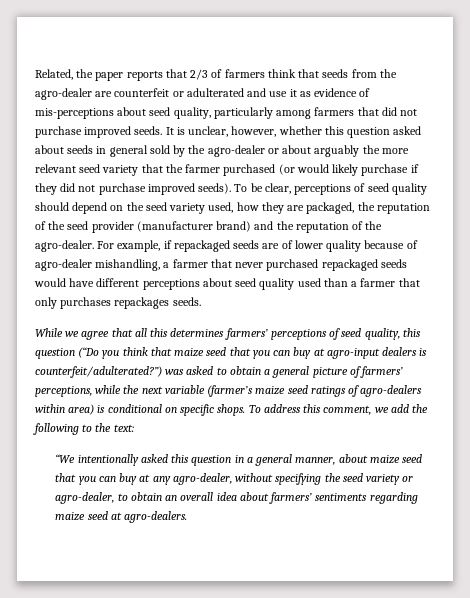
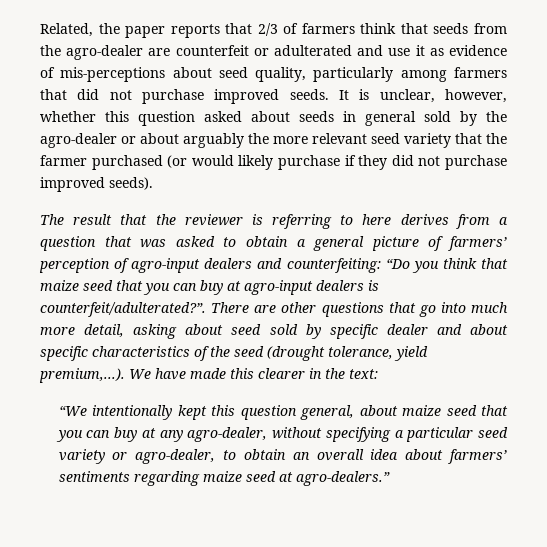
[234,183,427,195] [35,202,430,214] [35,221,383,233] [35,240,418,252] [35,259,407,271] [34,278,420,290] [35,297,201,309] [35,328,421,340] [35,347,100,359] To be clear, perceptions of seed quality should depend on the seed variety used, how they are packaged, the reputation of the seed provider (manufacturer brand) and the reputation of the agro-dealer. For example, if repackaged seeds are of lower quality because of agro-dealer mishandling, a farmer that never purchased repackaged seeds would have different perceptions about seed quality used than a farmer that only purchases repackages seeds. // While we agree that all this determines farmers’ perceptions of seed quality, this question (“Do -> [40,214,509,229] [40,236,508,251] [39,258,410,273] // The result that the reviewer is referring to here derives from a question that was asked to obtain a general picture of farmers’ perception of agro-input dealers and counterfeiting: “Do
[35,366,404,378] [35,385,423,397] [35,404,429,416] [33,423,93,435] counterfeit/adulterated?”) was asked to obtain a general picture of farmers’ perceptions, while the next variable (farmer’s maize seed ratings of agro-dealers within area) is conditional on specific shops. To address this comment, we add the following to -> [40,302,508,317] [40,324,509,339] [40,346,428,361] [39,368,322,383] counterfeit/adulterated?”. There are other questions that go into much more detail, asking about seed sold by specific dealer and about specific characteristics of the seed (drought tolerance, yield premium,...). We have made this clearer in
[140,454,336,466] asked this question in a general manner, -> [177,405,355,420] kept this question general,
[324,473,341,482] the -> [394,427,474,442] a particular
[124,511,188,523] agro-dealers. -> [295,471,390,486] agro-dealers.”

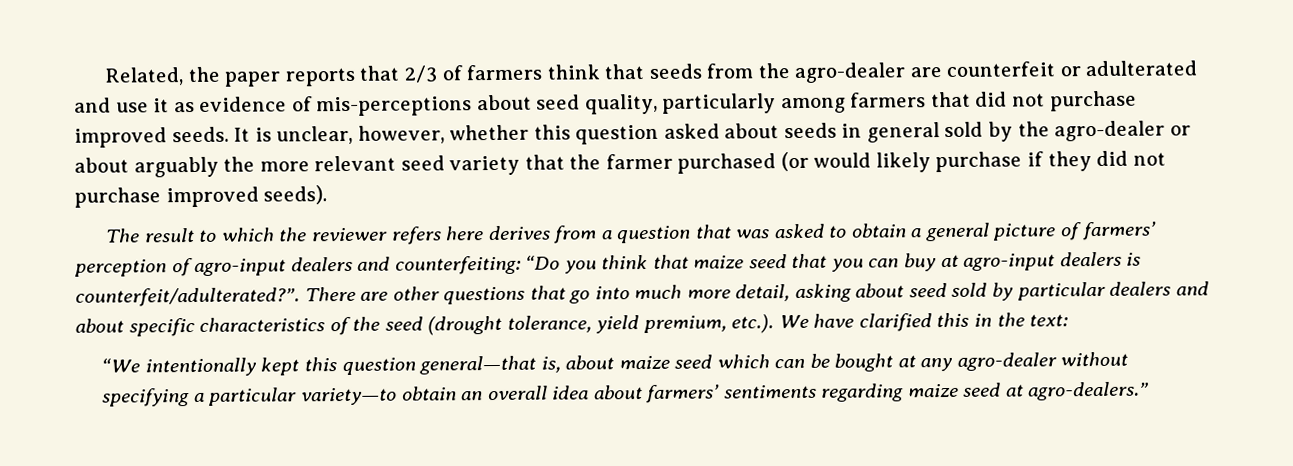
[120,214,354,229] that the reviewer is referring to -> [198,226,442,245] to which the reviewer refers
[329,324,428,339] specific dealer -> [1016,281,1172,301] particular dealers
[39,368,305,383] premium,...). We have made this clearer -> [642,312,970,334] premium, etc.). We have clarified this
[300,405,355,420] general, -> [419,355,561,375] general—that is,
[481,405,509,416] [55,427,138,442] that you can buy -> [716,353,894,372] which can be bought
[187,427,268,442] agro-dealer, -> [956,352,1057,371] agro-dealer
[478,427,509,438] [58,449,237,464] seed variety or agro-dealer, to -> [300,387,397,406] variety—to

